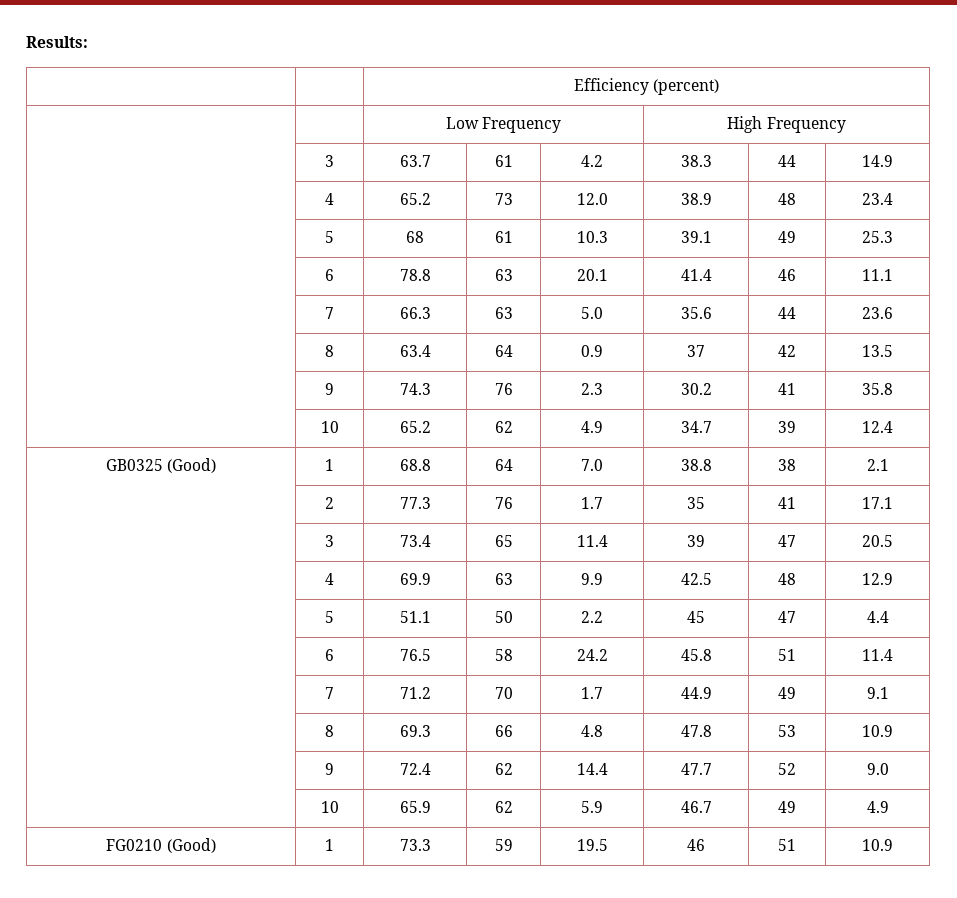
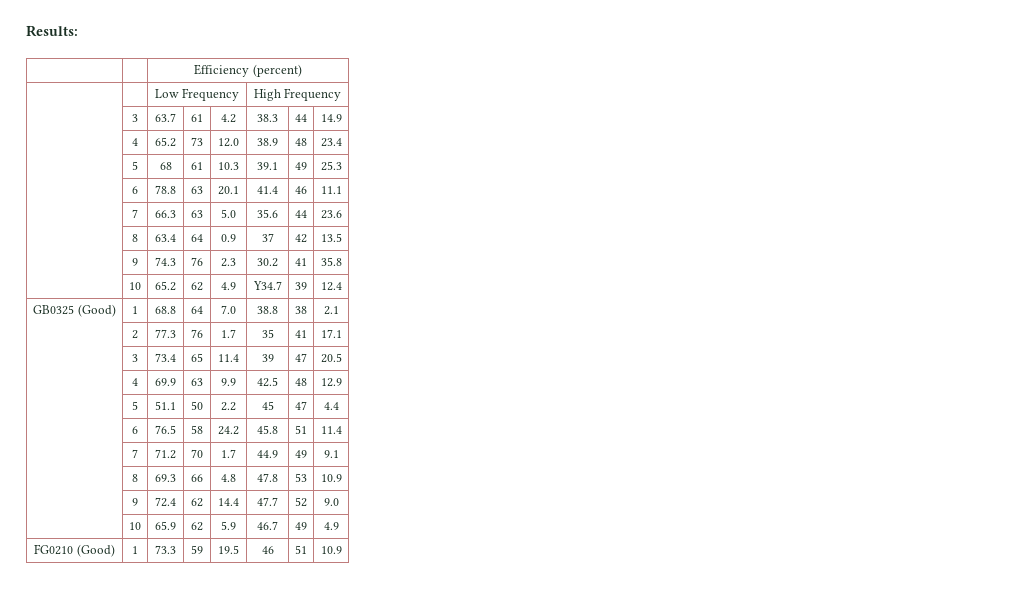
[680,421,712,433] 34.7 -> [252,281,282,290] Y34.7

